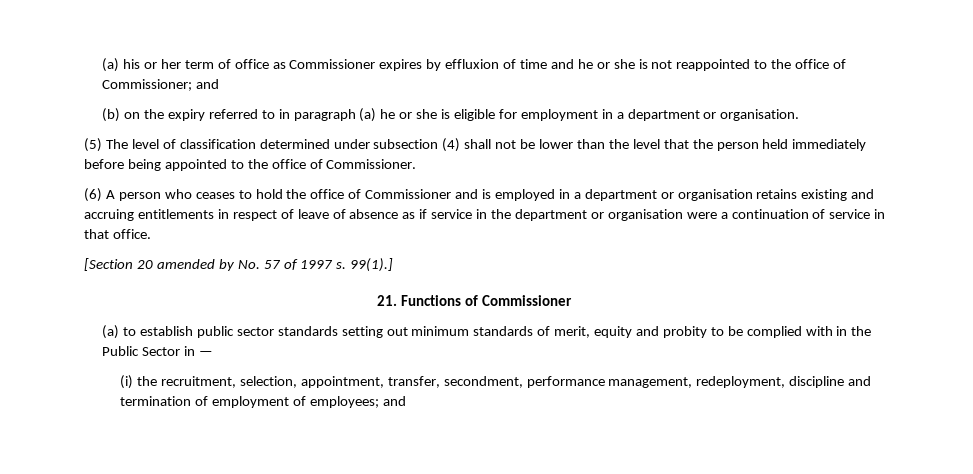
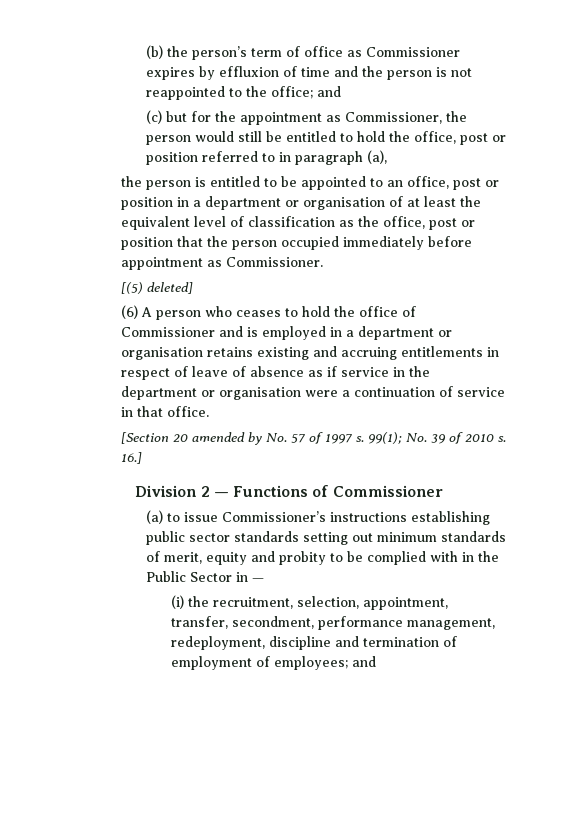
[102,58,181,72] (a) his or her -> [145,45,247,60] (b) the person’s
[577,59,635,69] he or she -> [361,66,432,80] the person
[795,59,847,69] [102,79,220,91] [102,108,800,122] [84,138,660,152] office of Commissioner; and // (b) on the expiry referred to in paragraph (a) he or she is eligible for employment in a department or organisation. // (5) The level of classification determined under subsection (4) shall not be lower than the level -> [270,86,341,99] [145,110,467,125] [145,131,506,145] [145,150,387,165] [120,176,499,190] [120,196,481,210] [120,216,475,230] [120,237,173,250] office; and // (c) but for the appointment as Commissioner, the person would still be entitled to hold the office, post or position referred to in paragraph (a), // the person is entitled to be appointed to an office, post or position in a department or organisation of at least the equivalent level of classification as the office, post or position
[762,139,789,149] held -> [280,236,339,250] occupied
[127,159,323,171] being appointed to the office of -> [120,257,222,270] appointment as
(417, 164) none -> [120,282,193,294] // [(5) deleted]
[350,258,394,272] [376,295,397,306] 99(1).] // 21. -> [367,432,506,444] [120,452,142,464] [135,485,229,497] 99(1); No. 39 of 2010 s. 16.] // Division 2 —
[139,326,193,336] establish -> [183,511,490,525] issue Commissioner’s instructions establishing

